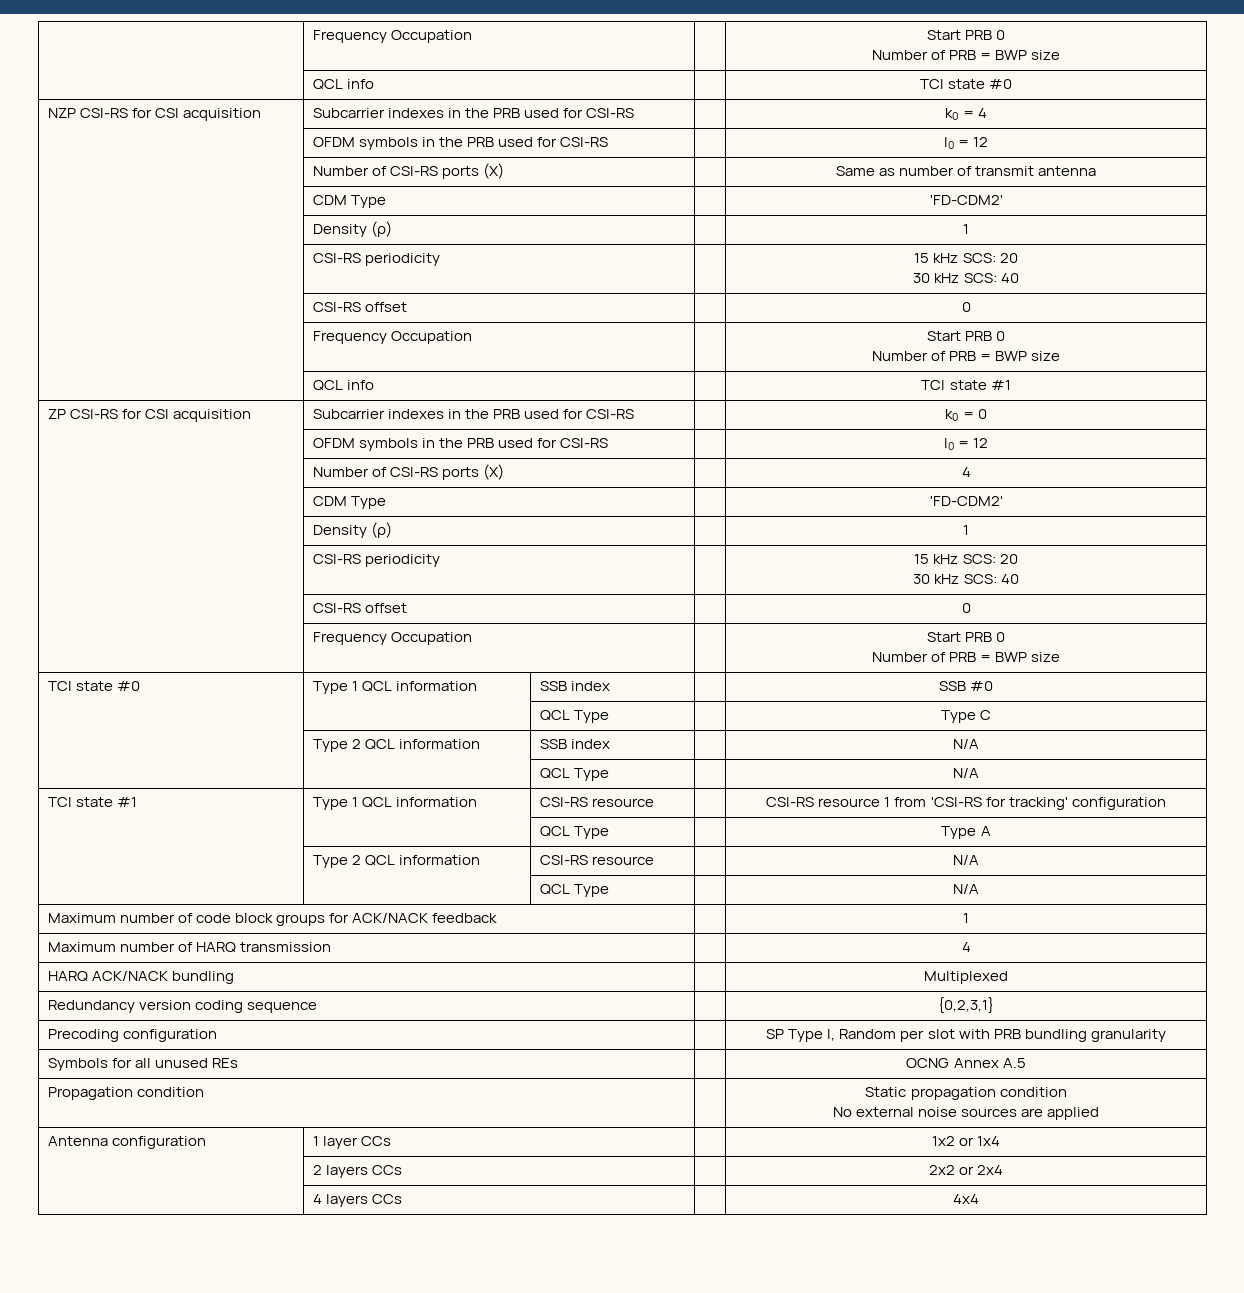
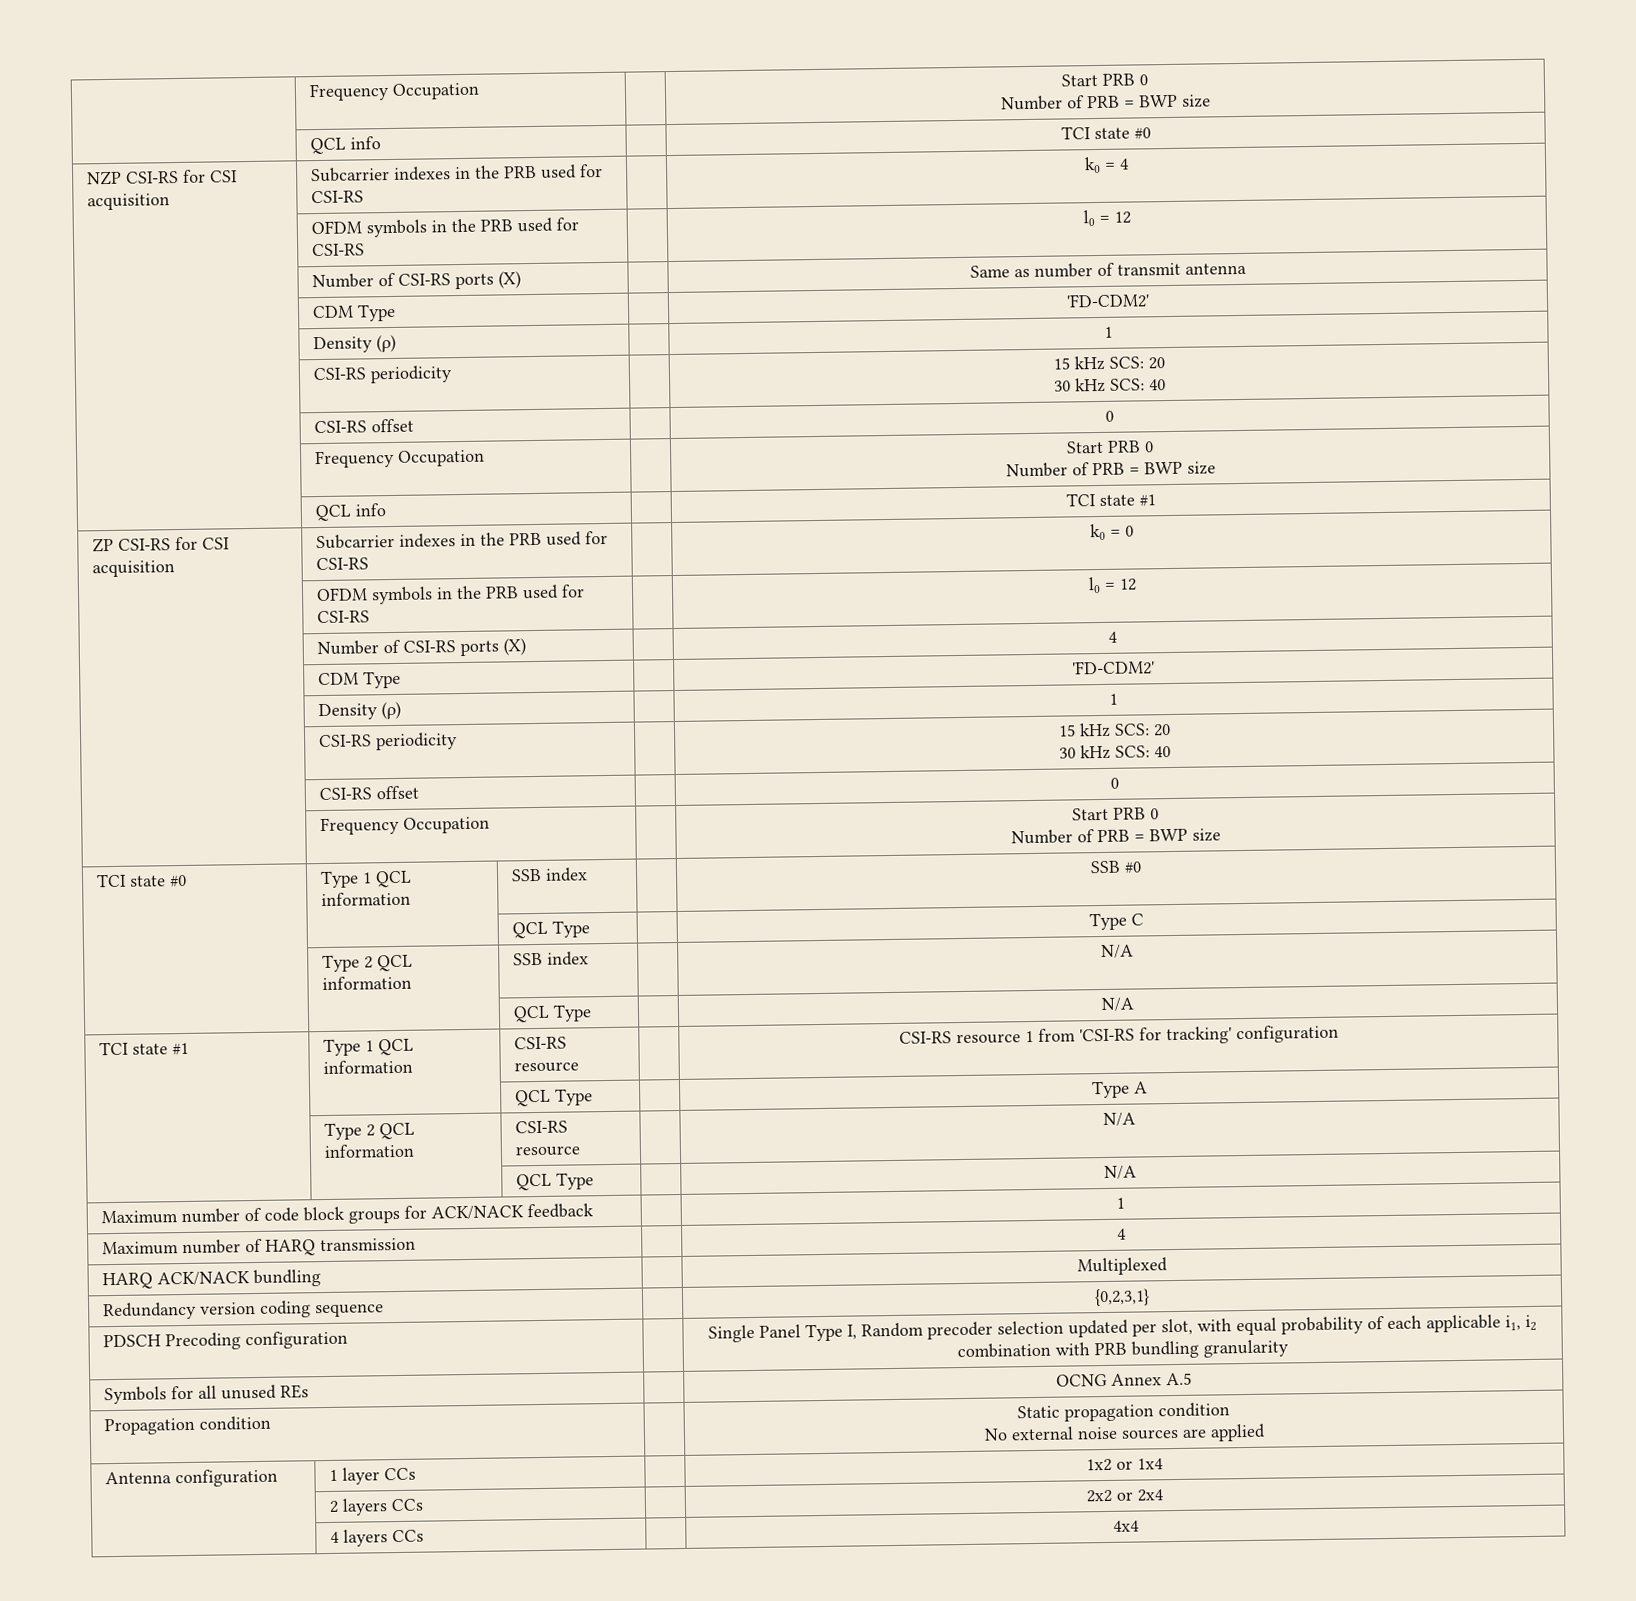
(995, 1005) none -> [103,1334,162,1348] PDSCH
[766,1029,785,1039] SP -> [708,1324,801,1343] Single Panel
[900,1029,955,1042] per slot -> [927,1314,1537,1340] [957,1342,1051,1359] precoder selection updated per slot, with equal probability of each applicable i1, i2 combination

